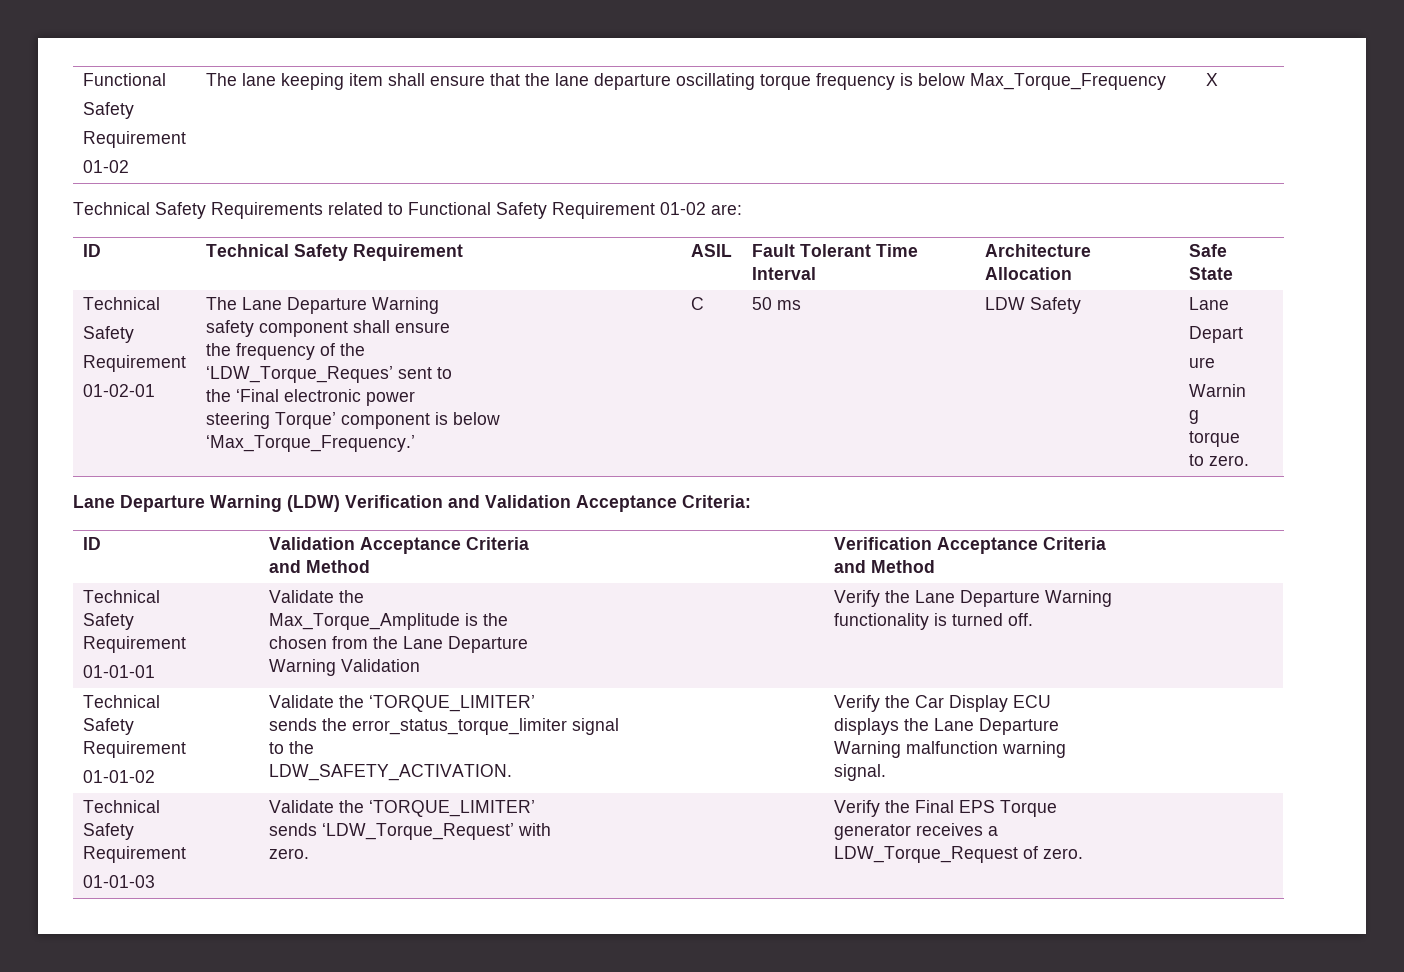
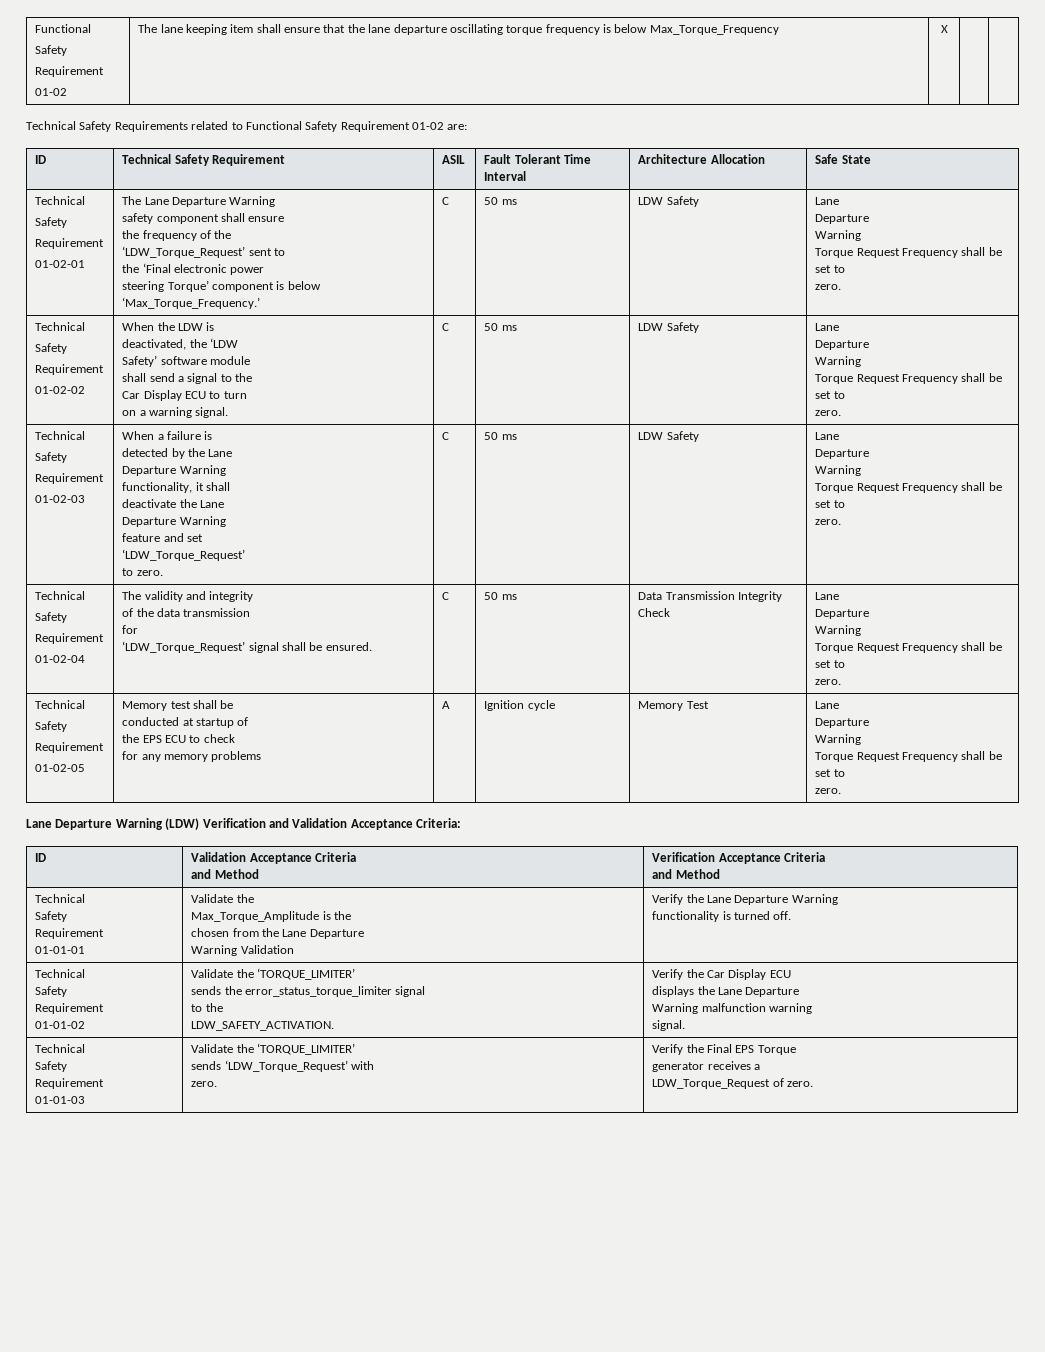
[205,366,393,383] ‘LDW_Torque_Reques’ -> [122,246,246,258] ‘LDW_Torque_Request’
[1188,326,1243,343] [1188,357,1215,368] [1188,384,1246,397] [1188,410,1199,424] [1188,431,1240,447] [1188,454,1204,466] Depart // ure // Warnin // g // torque // to -> [815,214,870,224] [815,230,862,241] [815,247,1002,258] [815,265,845,273] [815,284,842,290] [35,322,86,331] [35,343,68,354] [35,364,105,375] [35,386,86,394] [122,322,215,331] [122,338,238,350] [122,355,250,367] [122,373,253,384] [122,390,247,401] [122,407,229,418] [442,323,450,331] [484,323,517,331] [638,322,699,333] [815,323,840,331] [815,340,870,350] [815,356,862,367] [815,373,1002,384] [815,391,845,399] [815,410,842,416] [35,431,86,440] [35,452,68,463] [35,473,105,484] [35,495,86,503] [122,431,213,440] [122,448,233,459] [122,465,226,476] [122,482,230,493] [122,499,224,508] [122,516,226,527] [122,533,203,542] [122,549,246,561] [122,568,163,576] [442,432,450,440] [484,432,517,440] [638,431,699,442] [815,432,840,440] [815,449,870,459] [815,465,862,476] [815,482,1002,493] [815,500,845,508] [815,519,842,525] [35,591,86,600] [35,612,68,623] [35,633,105,644] [35,655,86,663] [122,591,254,602] [122,608,251,617] [122,625,139,634] [122,641,372,653] [442,592,450,600] [484,592,517,600] [638,591,782,602] [638,608,671,617] [815,592,840,600] [815,609,870,619] [815,625,862,636] [815,642,1002,653] [815,660,845,668] [815,679,842,685] [35,700,86,709] [35,721,68,732] [35,742,105,753] [35,764,86,772] [122,700,234,711] [122,717,249,728] [122,734,235,743] [122,751,262,762] [442,701,451,709] [484,700,555,711] [638,701,709,711] [815,701,840,709] [815,718,870,728] [815,734,862,745] [815,751,1002,762] [815,769,845,777] Departure // Warning // Torque Request Frequency shall be set to // zero. // Technical // Safety // Requirement // 01-02-02 | When the LDW is // deactivated, the ‘LDW // Safety’ software module // shall send a signal to the // Car Display ECU to turn // on a warning signal. | C | 50 ms | LDW Safety | Lane // Departure // Warning // Torque Request Frequency shall be set to // zero. // Technical // Safety // Requirement // 01-02-03 | When a failure is // detected by the Lane // Departure Warning // functionality, it shall // deactivate the Lane // Departure Warning // feature and set // ‘LDW_Torque_Request’ // to zero. | C | 50 ms | LDW Safety | Lane // Departure // Warning // Torque Request Frequency shall be set to // zero. // Technical // Safety // Requirement // 01-02-04 | The validity and integrity // of the data transmission // for // ‘LDW_Torque_Request’ signal shall be ensured. | C | 50 ms | Data Transmission Integrity Check | Lane // Departure // Warning // Torque Request Frequency shall be set to // zero. // Technical // Safety // Requirement // 01-02-05 | Memory test shall be // conducted at startup of // the EPS ECU to check // for any memory problems | A | Ignition cycle | Memory Test | Lane // Departure // Warning // Torque Request Frequency shall be set to //

